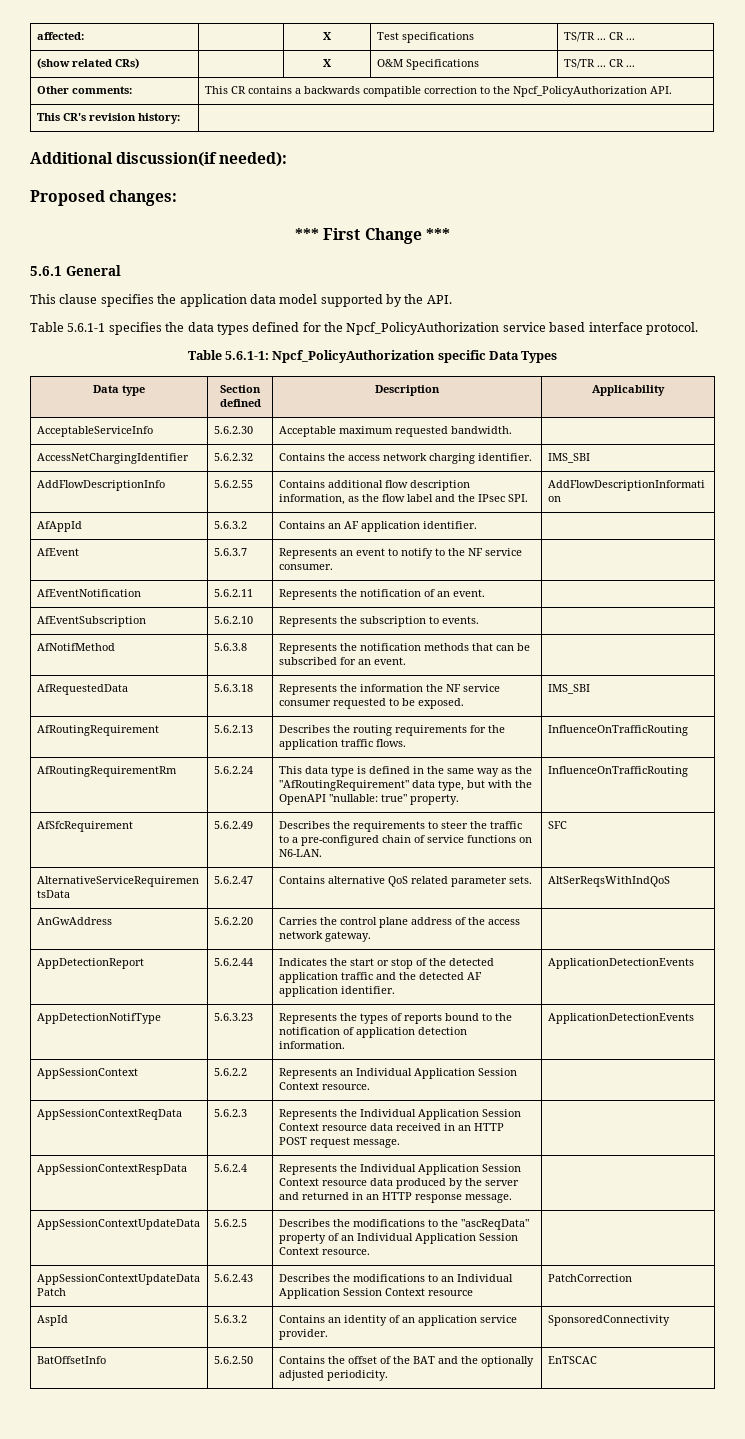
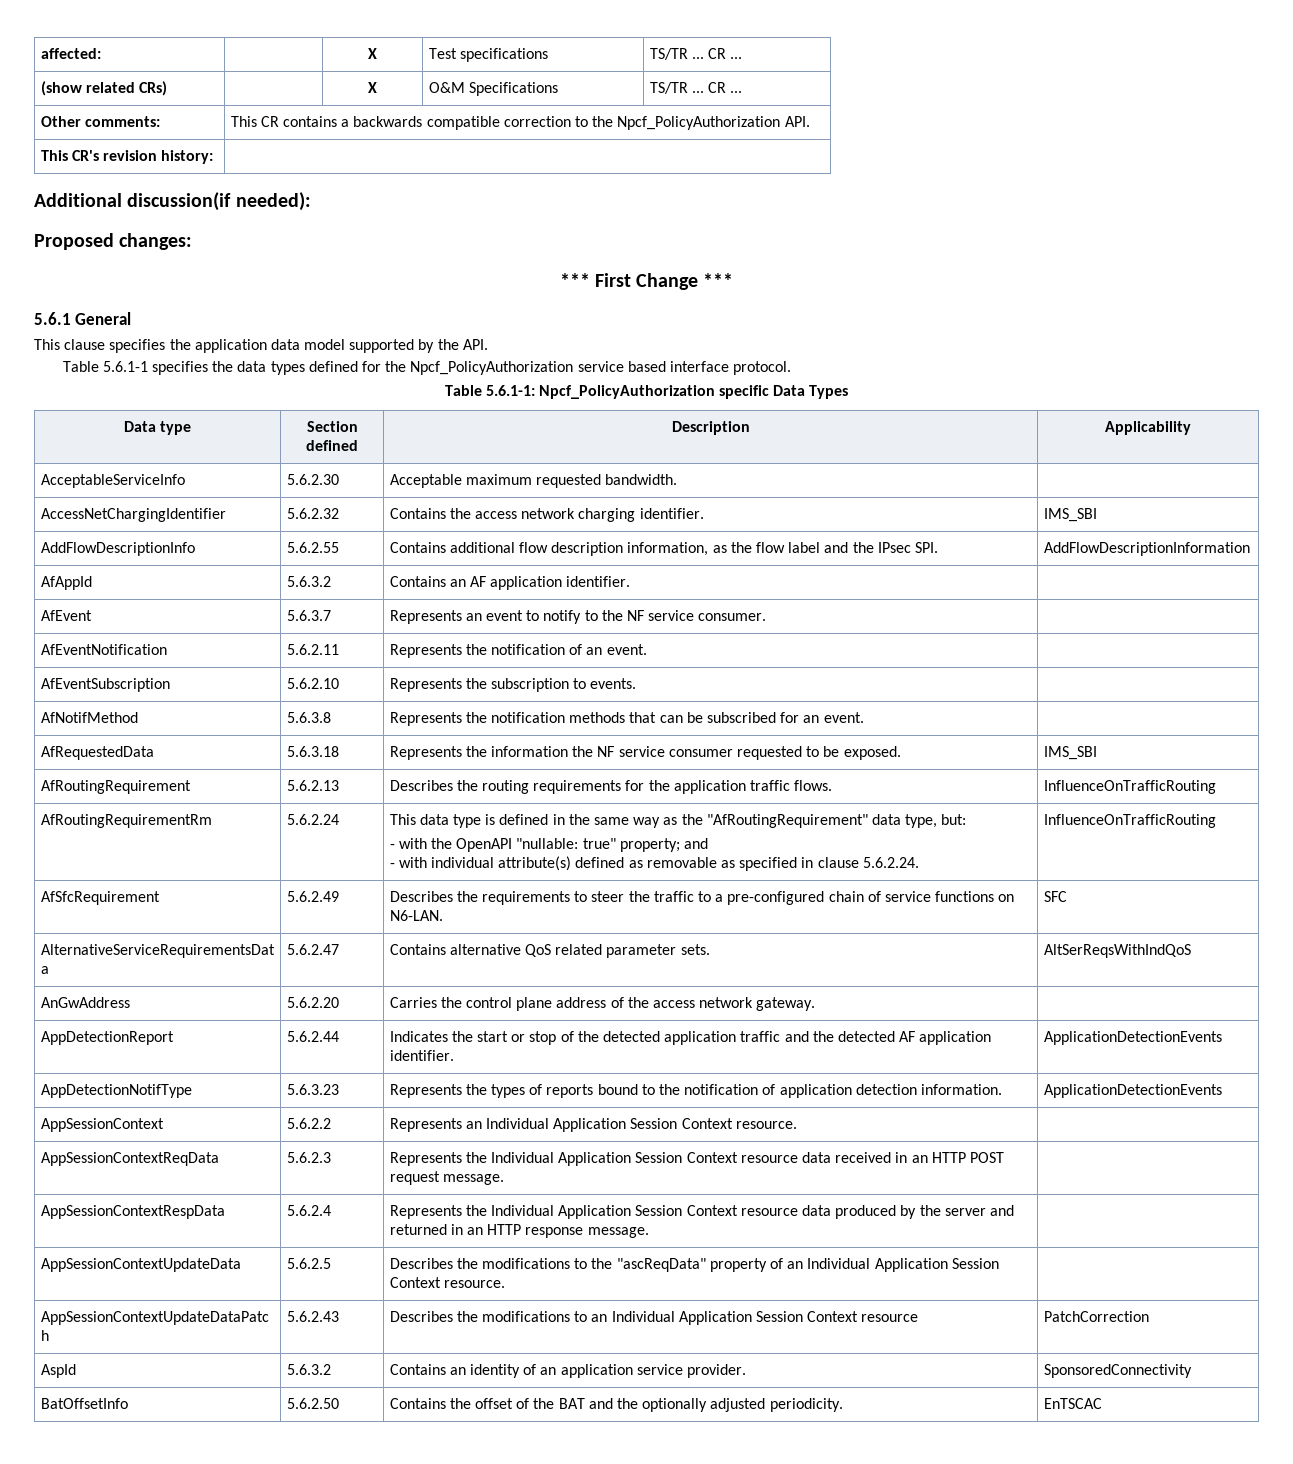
[467,780,486,788] but -> [941,814,967,825] [389,844,395,849] but: // -
[410,794,460,805] property. -> [619,838,709,852] [389,856,919,871] property; and // - with individual attribute(s) defined as removable as specified in clause 5.6.2.24.

